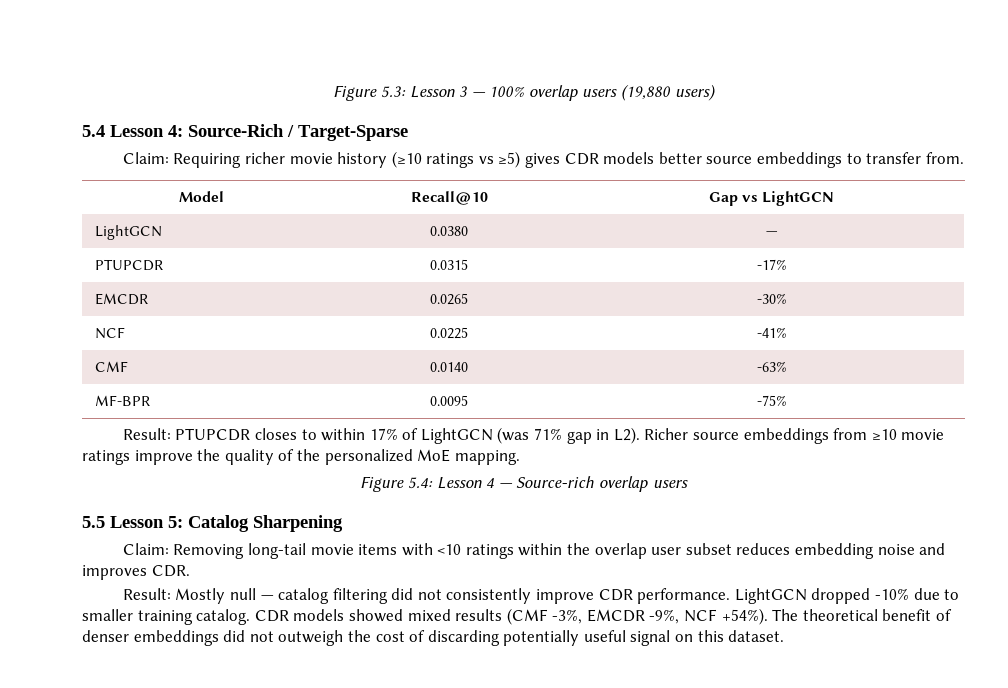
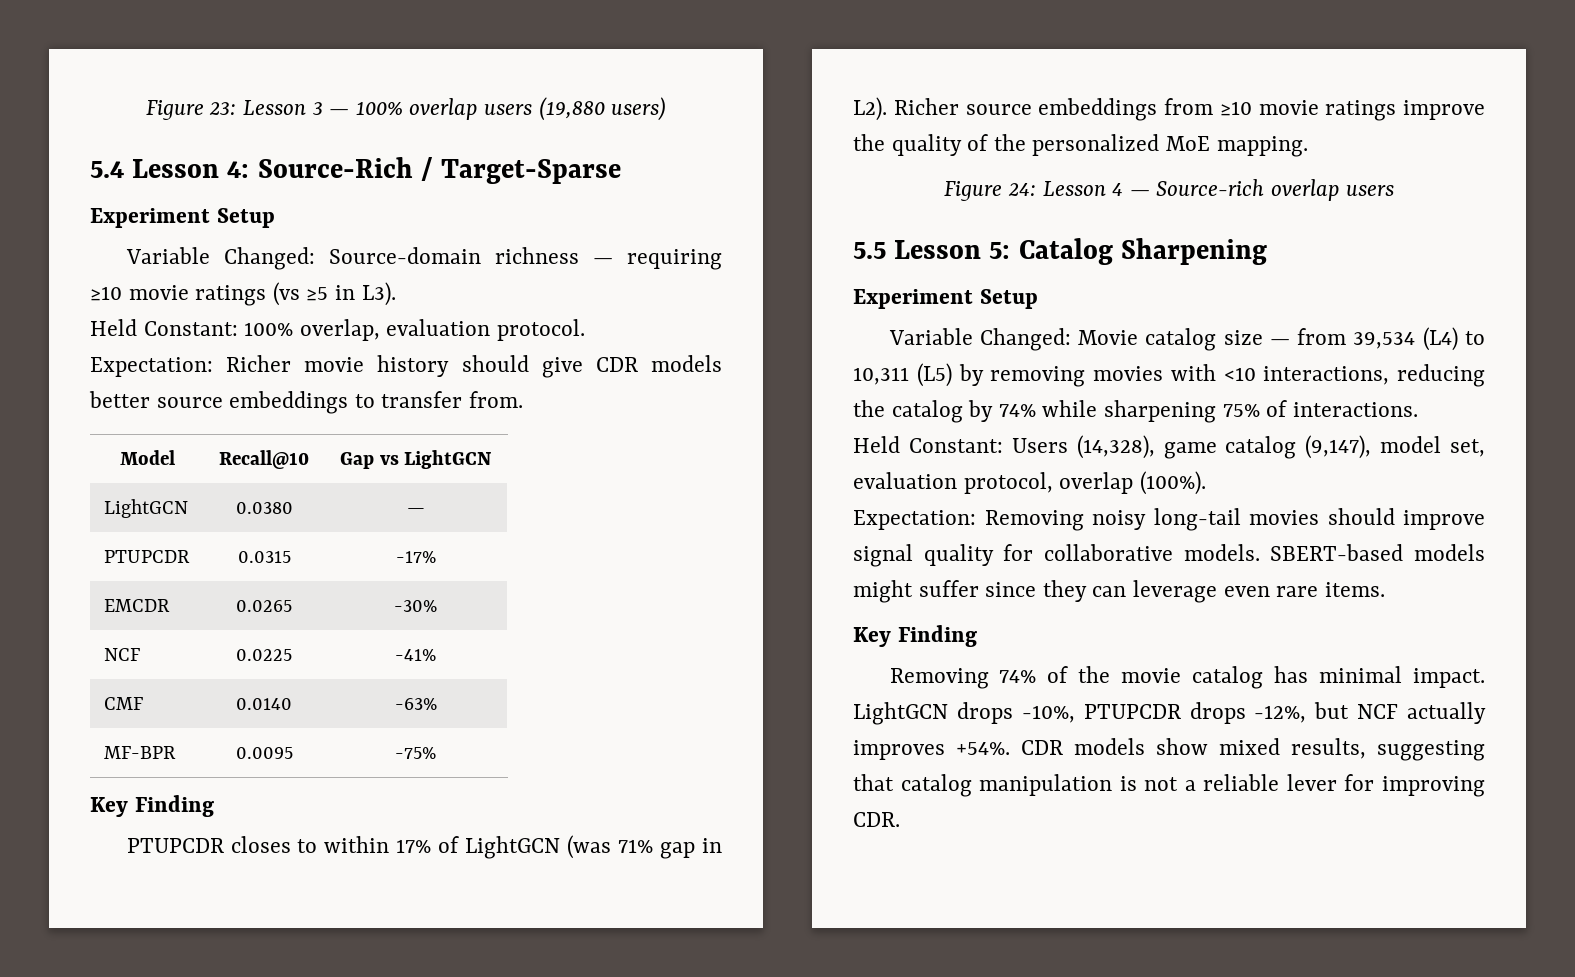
[333,85,406,101] Figure 5.3: -> [145,100,237,120] Figure 23:
[122,151,561,168] Claim: Requiring richer movie history (≥10 ratings vs ≥5) gives -> [90,208,275,228] [125,247,722,270] [90,282,396,306] [90,319,586,341] [90,355,583,378] Experiment Setup // Variable Changed: Source-domain richness — requiring ≥10 movie ratings (vs ≥5 in L3). // Held Constant: 100% overlap, evaluation protocol. // Expectation: Richer movie history should give
[122,428,171,440] Result: -> [90,795,214,817] Key Finding //
[408,477,434,489] 5.4: -> [1007,183,1036,196] 24:
[122,543,946,559] [82,565,190,580] [122,588,960,604] [82,608,953,625] [82,630,785,646] Claim: Removing long-tail movie items with <10 ratings within the overlap user subset reduces embedding noise and improves CDR. // Result: Mostly null — catalog filtering did not consistently improve CDR performance. LightGCN dropped -10% due to smaller training catalog. CDR models showed mixed results (CMF -3%, EMCDR -9%, NCF +54%). The theoretical benefit of denser embeddings did not outweigh the cost of discarding potentially useful signal on this dataset. -> [853,289,1038,309] [888,327,1486,351] [853,363,1485,387] [853,400,1418,423] [853,435,1485,459] [853,471,1206,495] [853,508,1485,531] [853,544,1485,567] [853,580,1385,603] [853,625,977,647] [889,666,1485,689] [853,702,1486,725] [853,738,1485,761] [853,774,1485,797] [853,812,900,827] Experiment Setup // Variable Changed: Movie catalog size — from 39,534 (L4) to 10,311 (L5) by removing movies with <10 interactions, reducing the catalog by 74% while sharpening 75% of interactions. // Held Constant: Users (14,328), game catalog (9,147), model set, evaluation protocol, overlap (100%). // Expectation: Removing noisy long-tail movies should improve signal quality for collaborative models. SBERT-based models might suffer since they can leverage even rare items. // Key Finding // Removing 74% of the movie catalog has minimal impact. LightGCN drops -10%, PTUPCDR drops -12%, but NCF actually improves +54%. CDR models show mixed results, suggesting that catalog manipulation is not a reliable lever for improving CDR.

